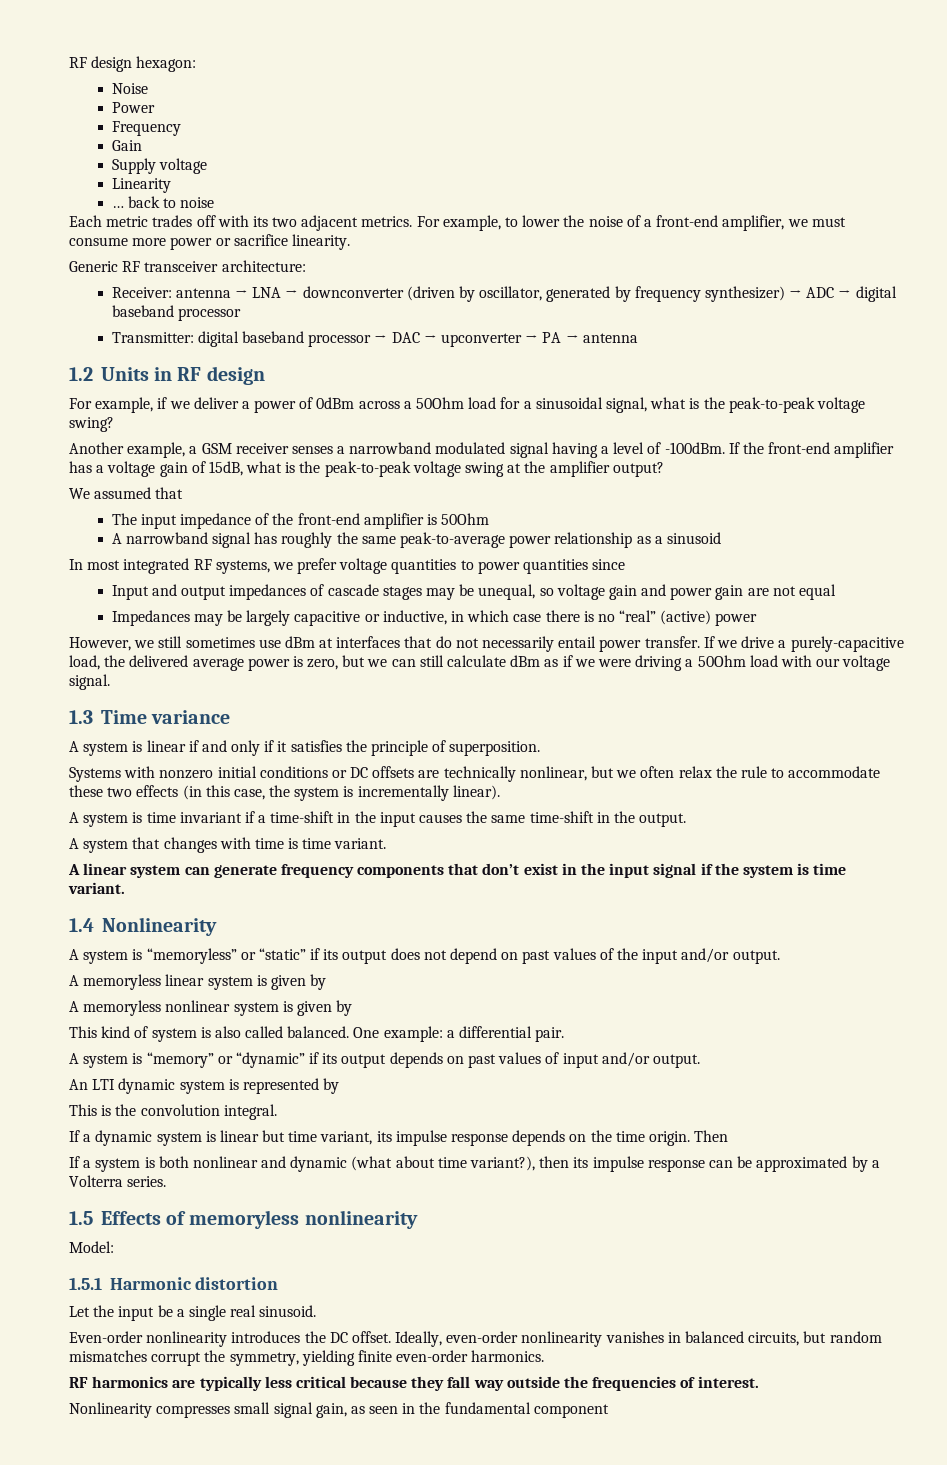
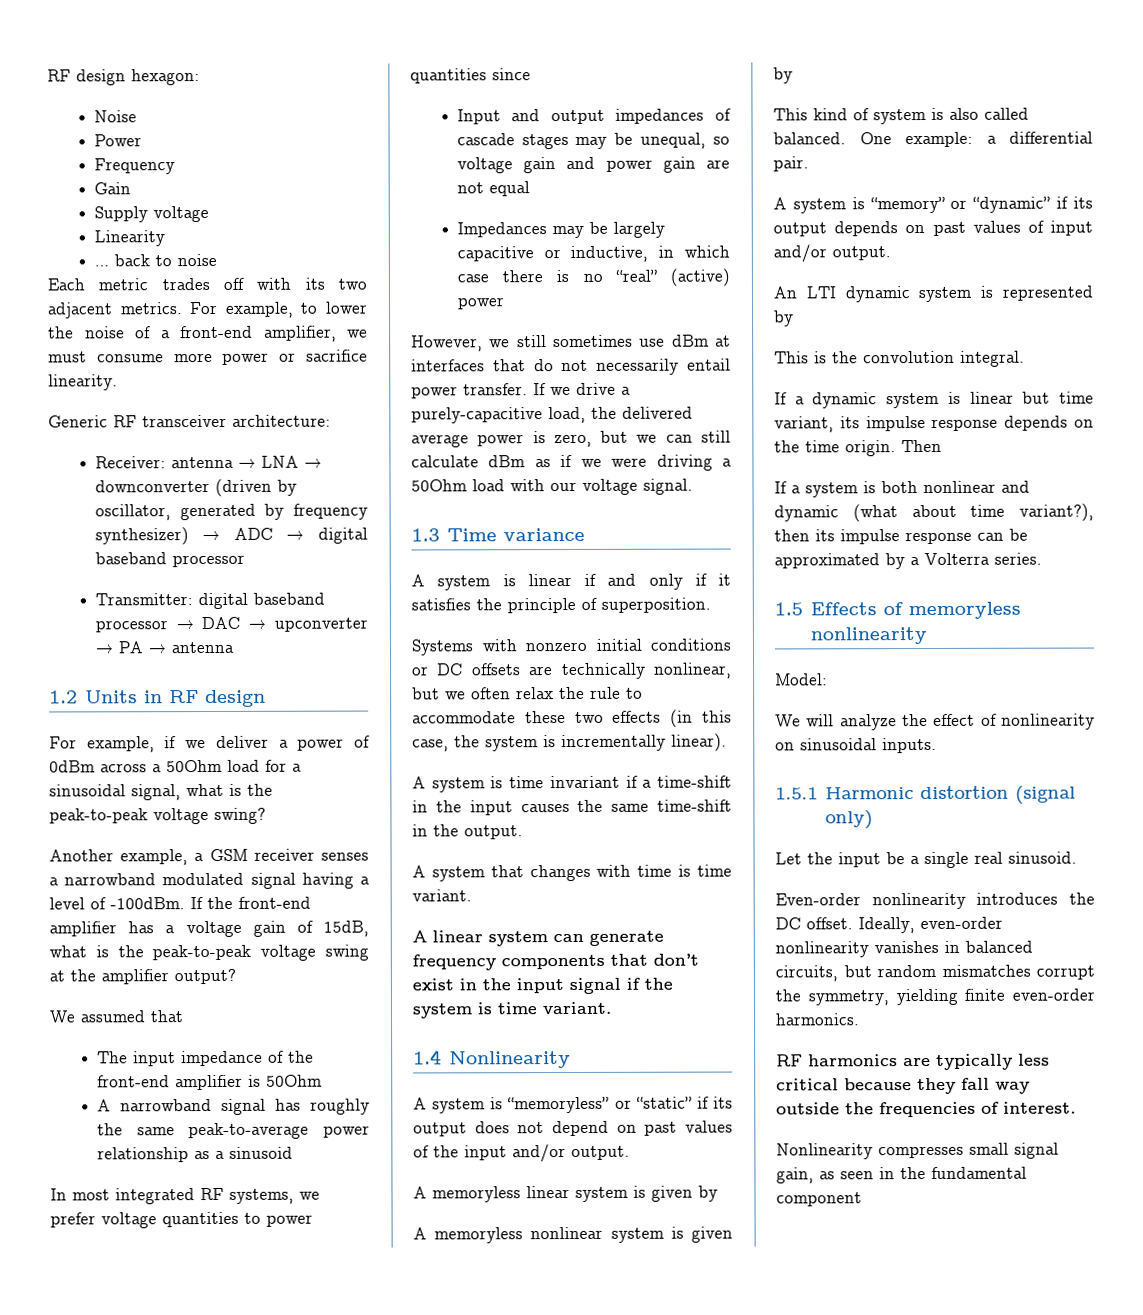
(114, 1247) none -> [775,713,1095,731] [775,737,937,754] // We will analyze the effect of nonlinearity on sinusoidal inputs.
(279, 1283) none -> [1015,785,1077,804] [825,810,874,830] (signal only)

